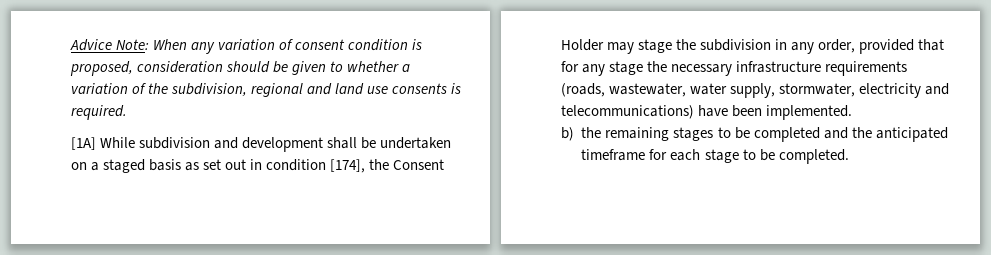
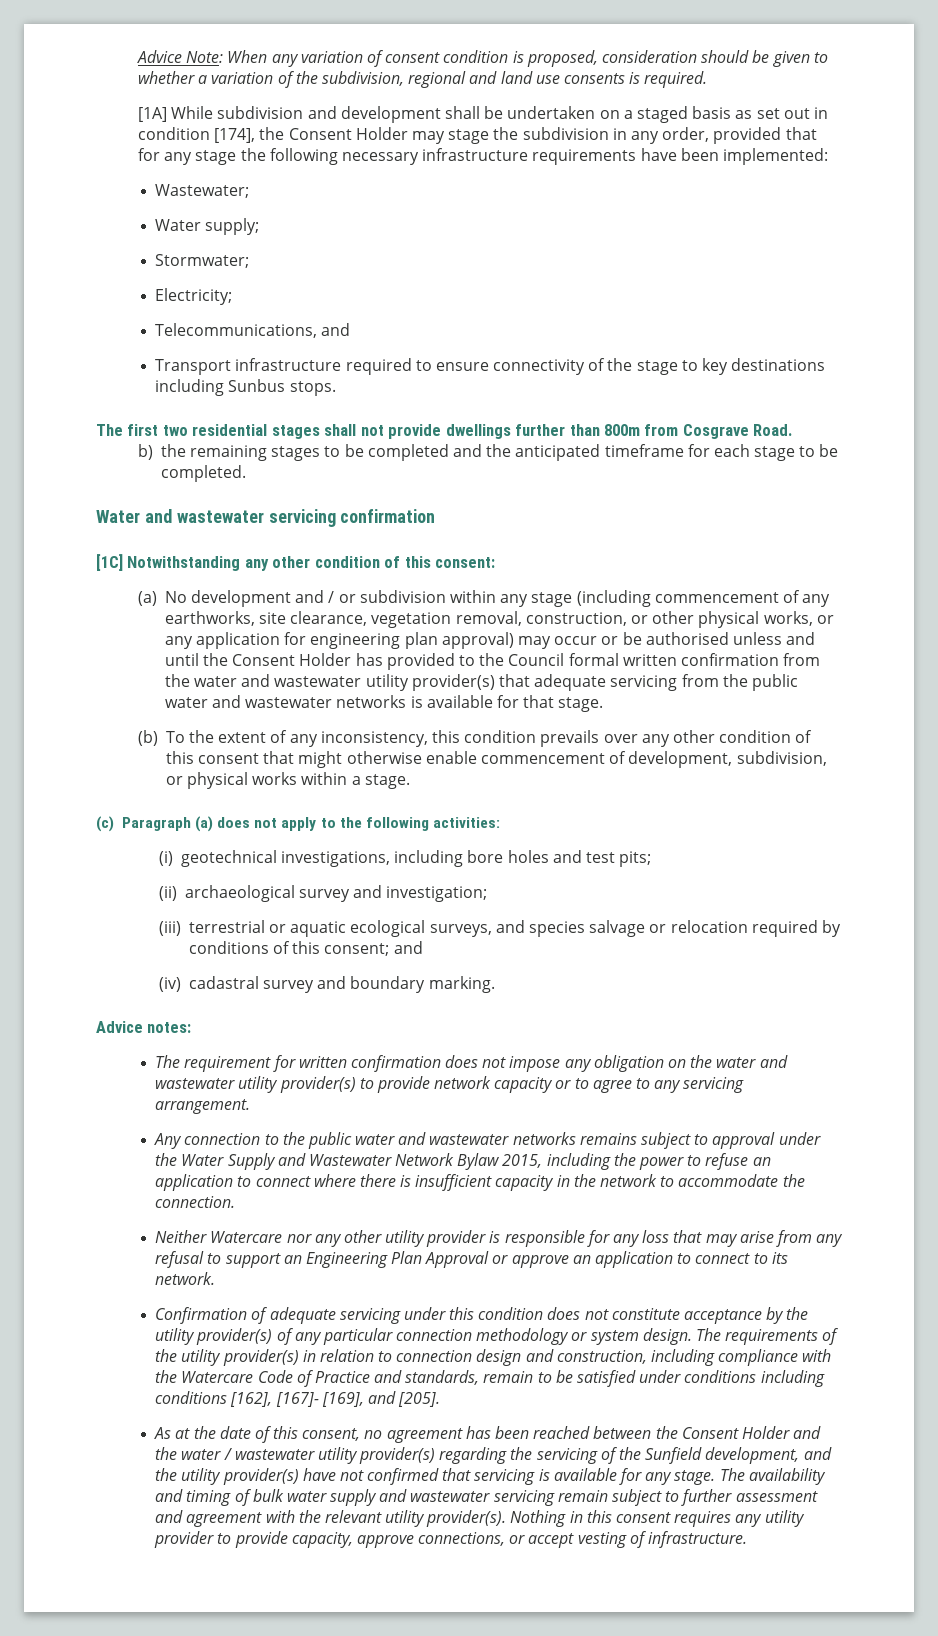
(668, 66) none -> [269,148,338,165] following
[560,83,950,98] [560,105,853,120] (roads, wastewater, water supply, stormwater, electricity and telecommunications) have been implemented. -> [640,148,828,165] [155,184,250,198] [155,218,260,235] [155,254,250,268] [155,288,233,305] [155,323,351,338] [155,358,826,375] [155,379,336,396] [96,424,793,439] have been implemented: // Wastewater; // Water supply; // Stormwater; // Electricity; // Telecommunications, and // Transport infrastructure required to ensure connectivity of the stage to key destinations including Sunbus stops. // The first two residential stages shall not provide dwellings further than 800m from Cosgrave Road.
(849, 156) none -> [96,509,436,527] [96,554,496,571] [138,590,831,607] [164,611,834,628] [164,632,816,649] [164,653,821,670] [164,674,798,691] [164,695,604,712] [138,730,813,747] [165,751,827,768] [165,772,410,789] [96,816,501,832] [159,850,652,867] [159,885,488,902] [159,920,841,937] [188,941,423,956] [159,976,495,993] [96,1021,192,1033] [155,1055,788,1072] [155,1076,745,1093] [155,1099,251,1114] [154,1132,821,1149] [155,1153,771,1170] [155,1174,805,1191] [155,1196,236,1208] [155,1230,844,1247] [155,1251,788,1268] [155,1272,216,1285] [155,1307,809,1324] [155,1328,840,1345] [155,1349,832,1366] [155,1370,825,1387] [155,1391,441,1407] [154,1426,822,1443] [155,1447,832,1464] [155,1468,826,1485] [155,1489,818,1506] [155,1510,805,1527] [154,1531,748,1548] // Water and wastewater servicing confirmation // [1C] Notwithstanding any other condition of this consent: // (a) No development and / or subdivision within any stage (including commencement of any earthworks, site clearance, vegetation removal, construction, or other physical works, or any application for engineering plan approval) may occur or be authorised unless and until the Consent Holder has provided to the Council formal written confirmation from the water and wastewater utility provider(s) that adequate servicing from the public water and wastewater networks is available for that stage. // (b) To the extent of any inconsistency, this condition prevails over any other condition of this consent that might otherwise enable commencement of development, subdivision, or physical works within a stage. // (c) Paragraph (a) does not apply to the following activities: // (i) geotechnical investigations, including bore holes and test pits; // (ii) archaeological survey and investigation; // (iii) terrestrial or aquatic ecological surveys, and species salvage or relocation required by conditions of this consent; and // (iv) cadastral survey and boundary marking. // Advice notes: // The requirement for written confirmation does not impose any obligation on the water and wastewater utility provider(s) to provide network capacity or to agree to any servicing arrangement. // Any connection to the public water and wastewater networks remains subject to approval under the Water Supply and Wastewater Network Bylaw 2015, including the power to refuse an application to connect where there is insufficient capacity in the network to accommodate the connection. // Neither Watercare nor any other utility provider is responsible for any loss that may arise from any refusal to support an Engineering Plan Approval or approve an application to connect to its network. // Confirmation of adequate servicing under this condition does not constitute acceptance by the utility provider(s) of any particular connection methodology or system design. The requirements of the utility provider(s) in relation to connection design and construction, including compliance with the Watercare Code of Practice and standards, remain to be satisfied under conditions including conditions [162], [167]- [169], and [205]. // As at the date of this consent, no agreement has been reached between the Consent Holder and the water / wastewater utility provider(s) regarding the servicing of the Sunfield development, and the utility provider(s) have not confirmed that servicing is available for any stage. The availability and timing of bulk water supply and wastewater servicing remain subject to further assessment and agreement with the relevant utility provider(s). Nothing in this consent requires any utility provider to provide capacity, approve connections, or accept vesting of infrastructure.

